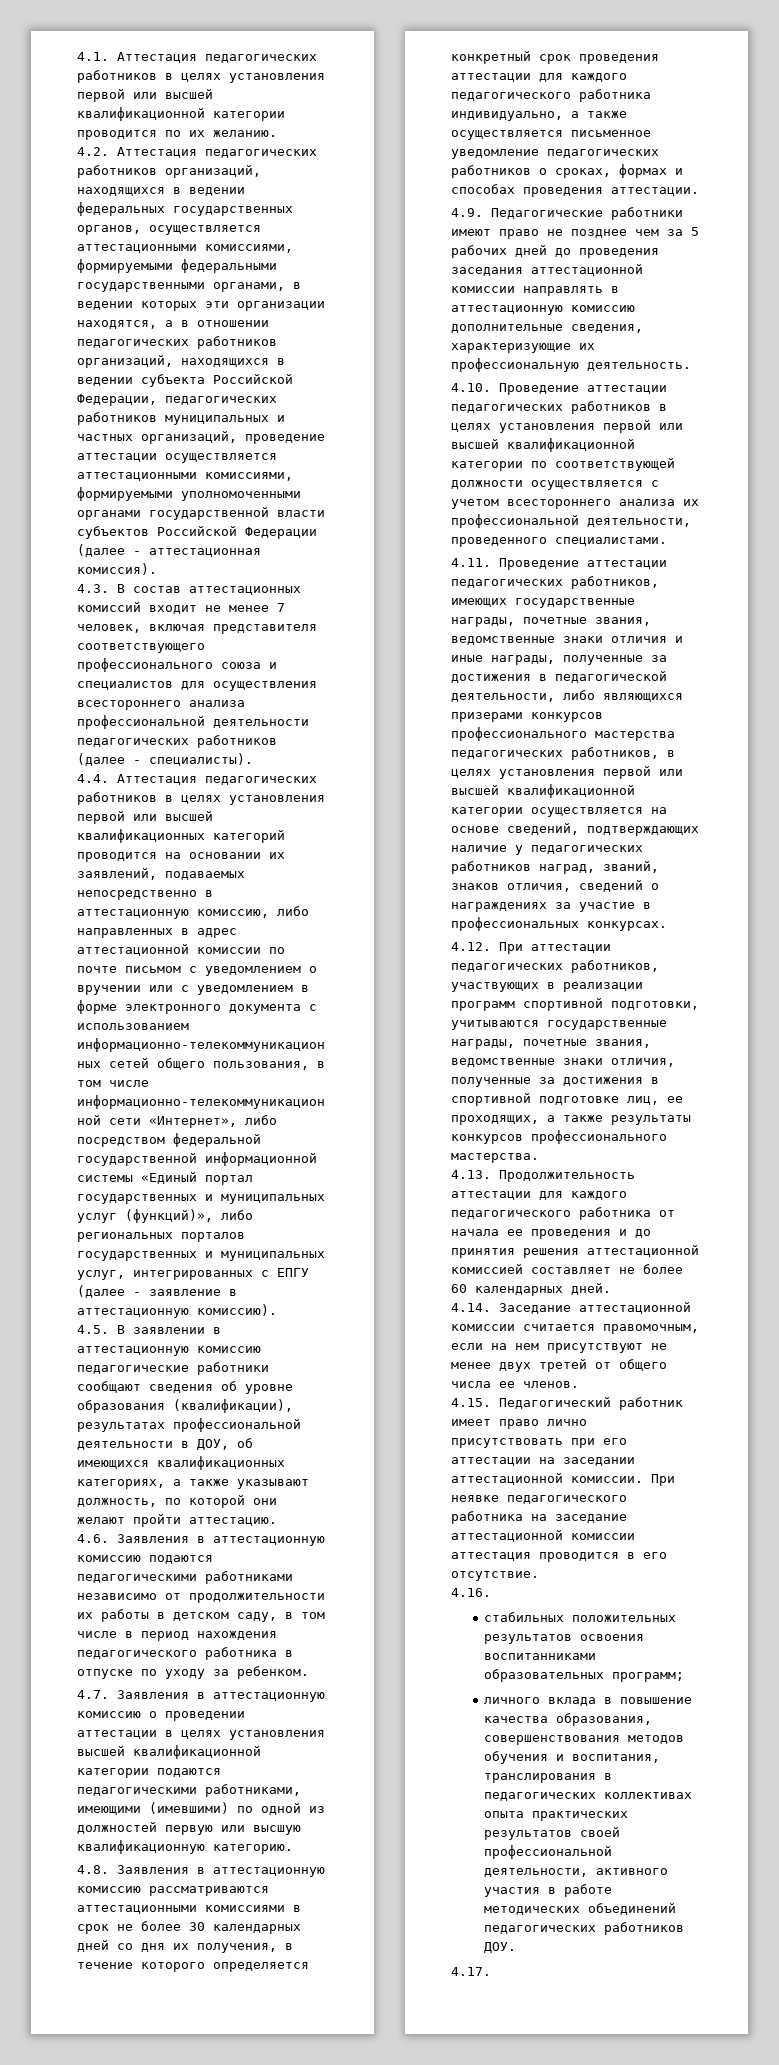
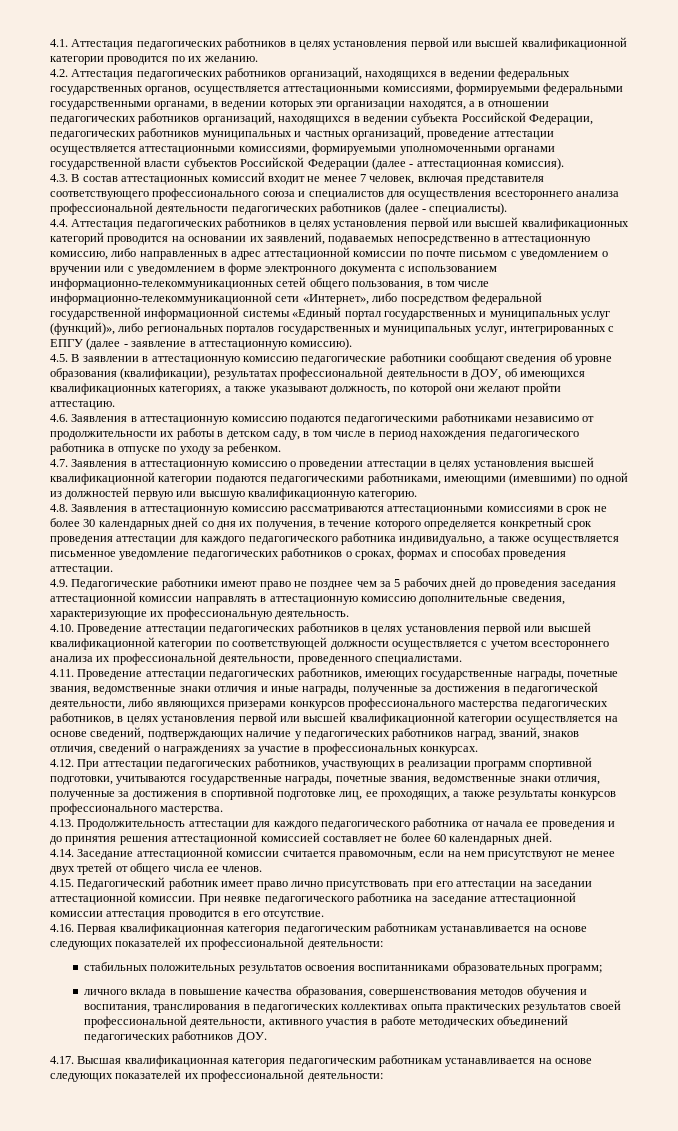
(491, 1592) none -> [77,923,587,935] [50,937,383,950] Первая квалификационная категория педагогическим работникам устанавливается на основе следующих показателей их профессиональной деятельности:
(491, 1971) none -> [77,1055,592,1067] [50,1069,383,1082] Высшая квалификационная категория педагогическим работникам устанавливается на основе следующих показателей их профессиональной деятельности:

